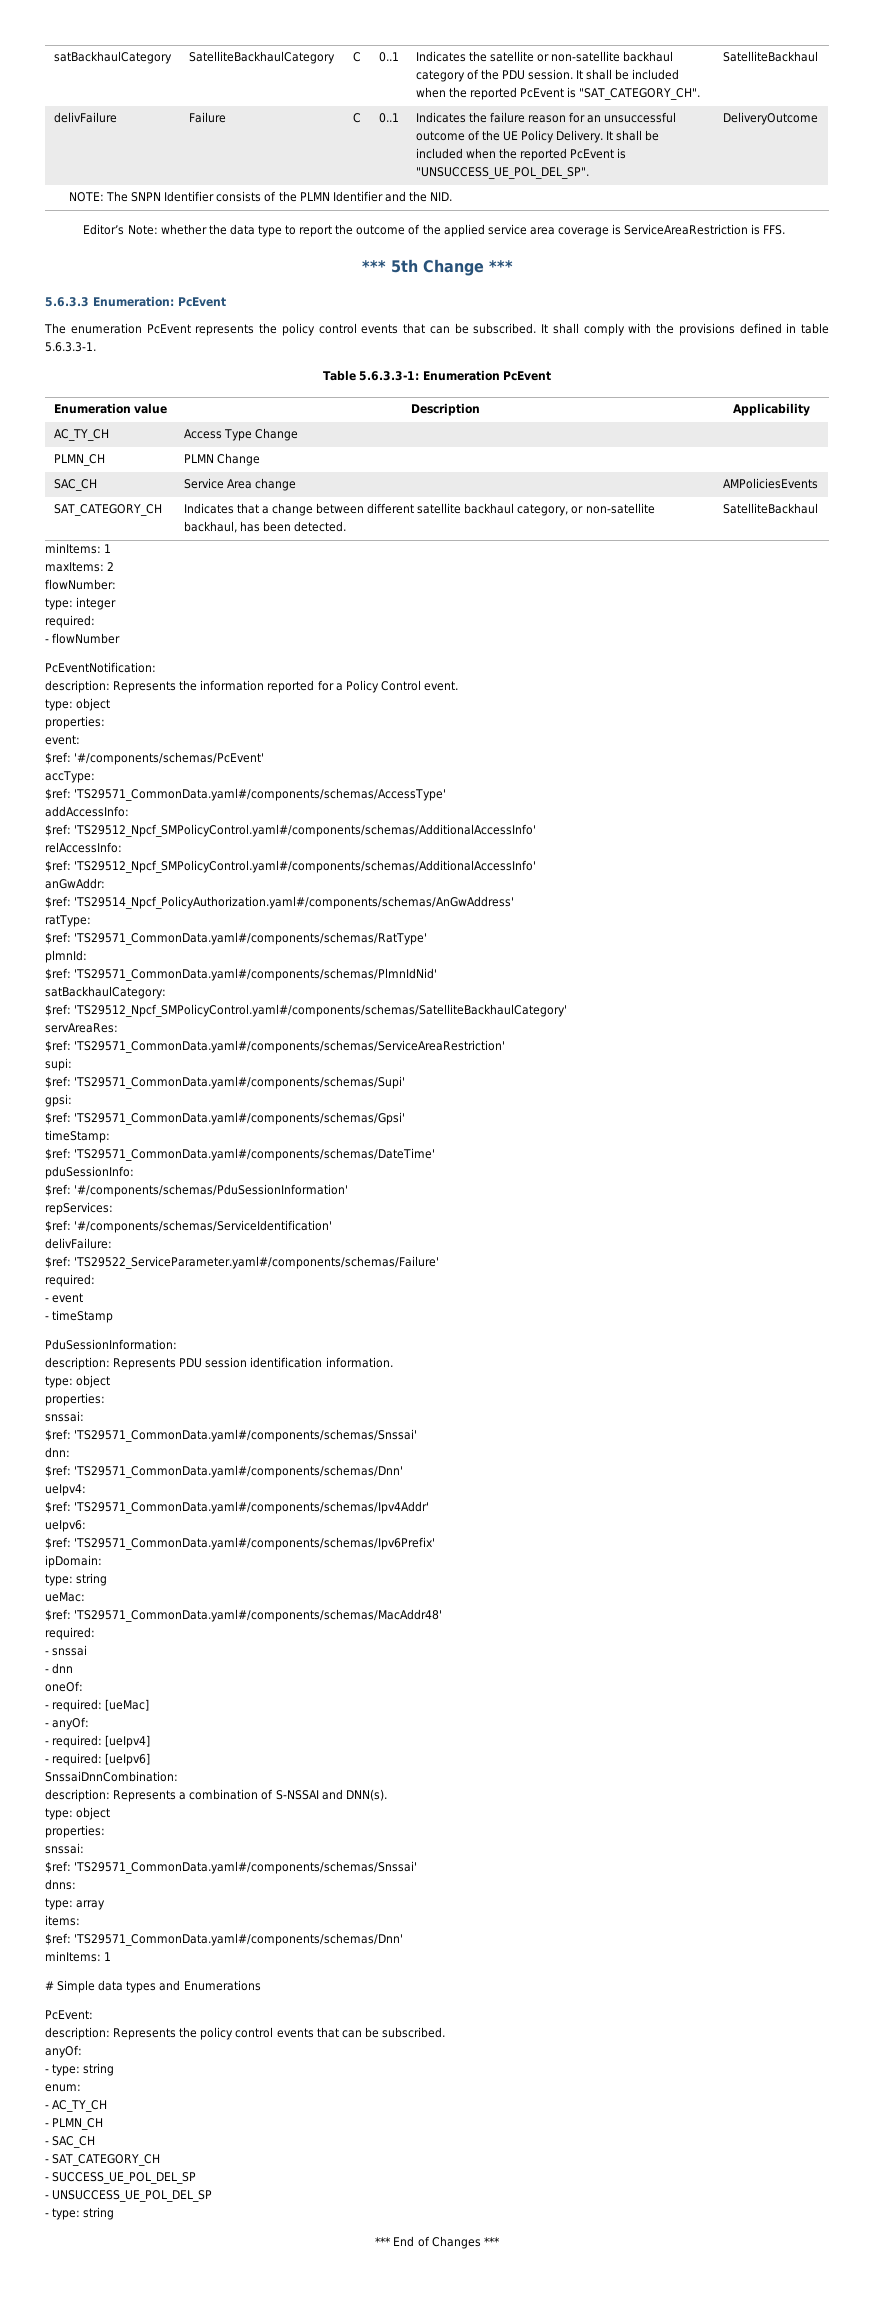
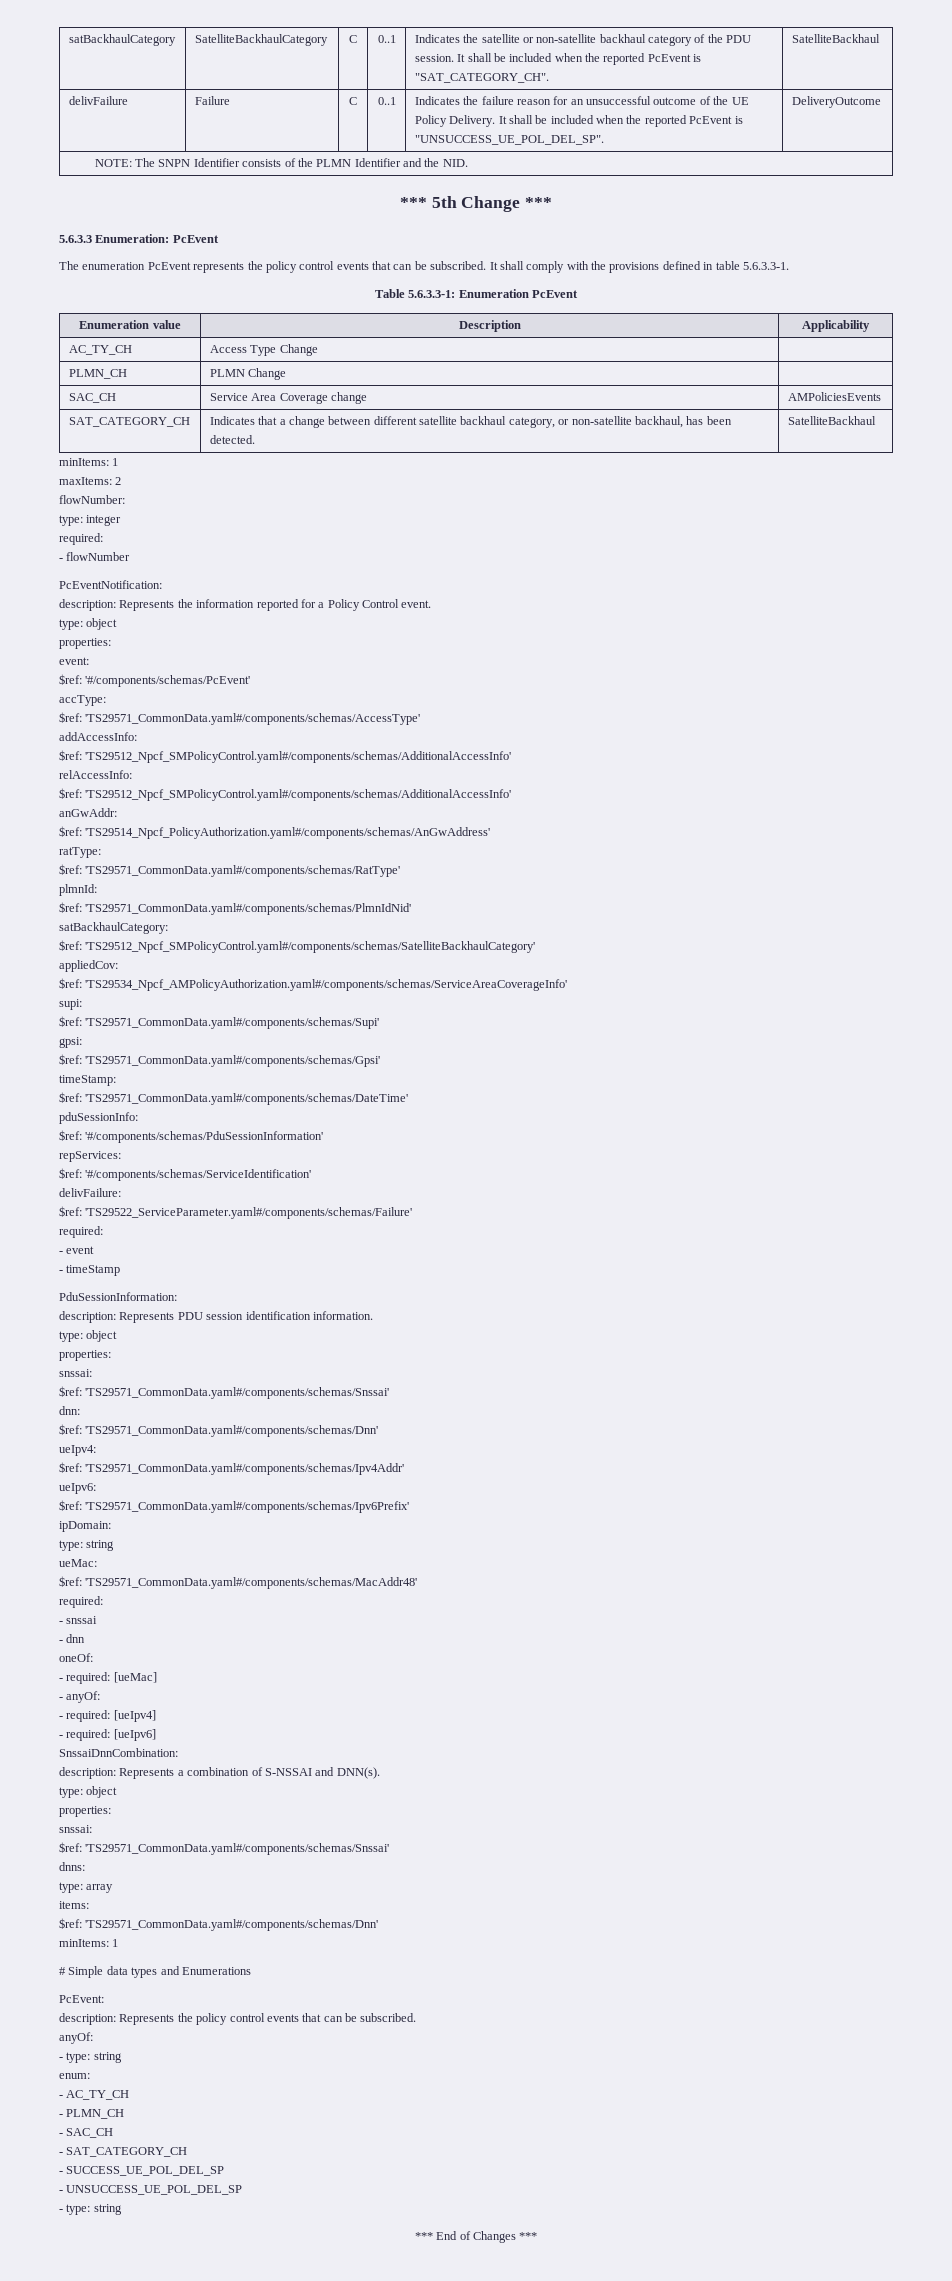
[83,224,786,237] // Editor’s Note: whether the data type to report the outcome of the applied service area coverage is ServiceAreaRestriction is FFS. -> (468, 163) none
(252, 484) none -> [279,393,328,404] Coverage
[45,1023,118,1033] [45,1040,506,1053] servAreaRes: // $ref: 'TS29571_CommonData.yaml#/components/schemas/ServiceAreaRestriction' -> [59,960,118,972] [59,978,568,991] appliedCov: // $ref: 'TS29534_Npcf_AMPolicyAuthorization.yaml#/components/schemas/ServiceAreaCoverageInfo'

